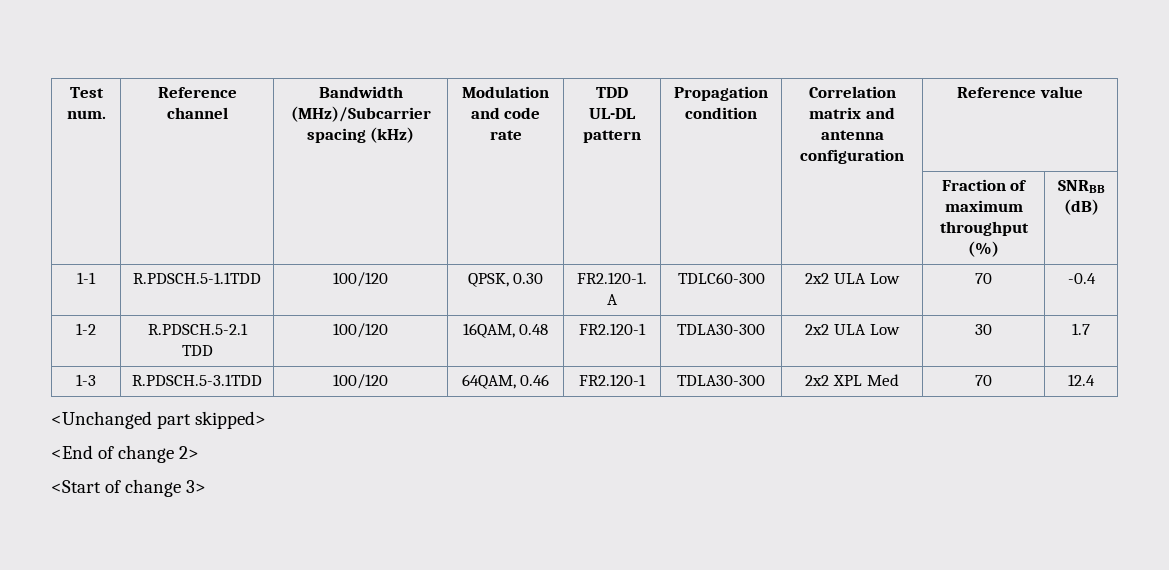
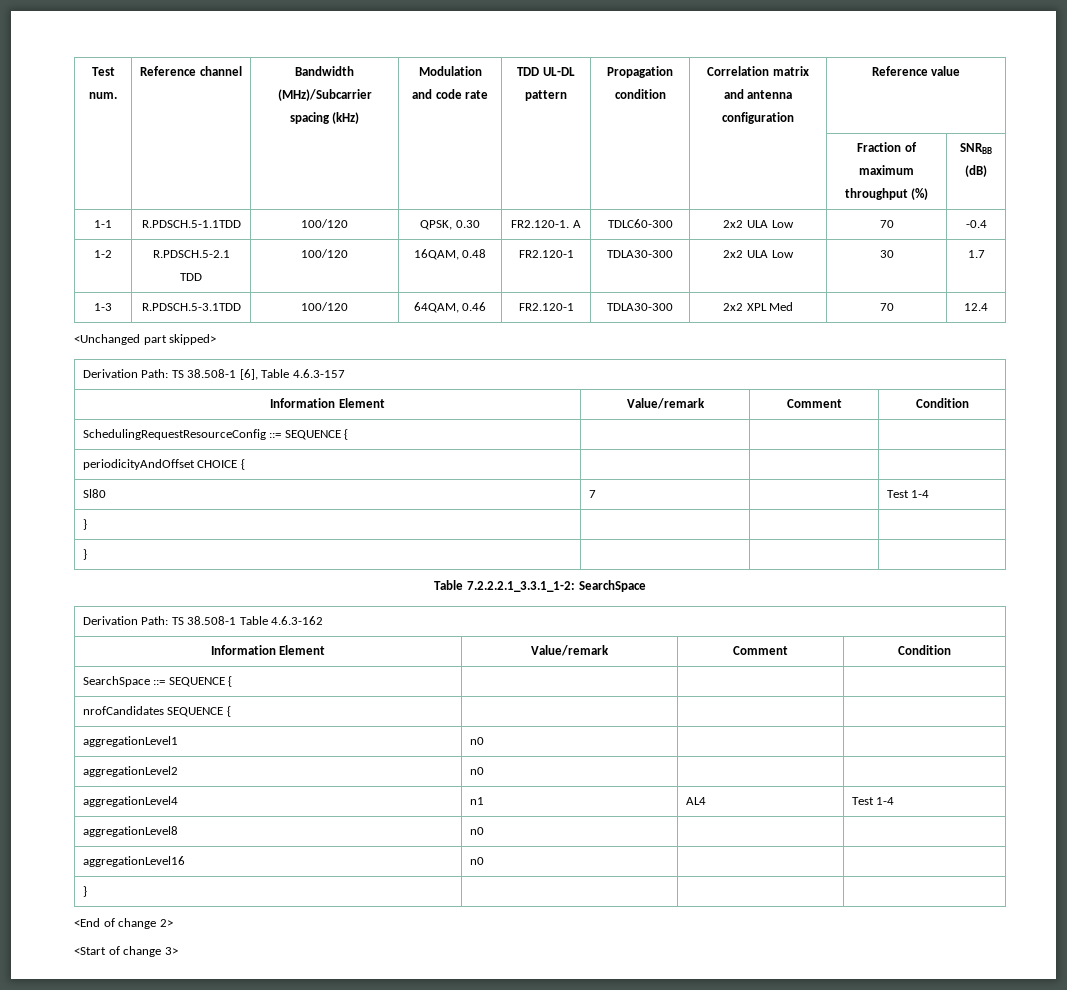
(267, 420) none -> [82,369,345,380] [270,398,385,408] [626,398,705,409] [786,399,842,408] [915,398,969,408] [82,429,349,440] [82,459,245,470] [82,489,106,498] [588,490,596,498] [886,490,930,498] [82,519,87,530] [82,549,87,560] [434,580,646,592] [82,616,324,625] [210,645,326,655] [531,645,609,656] [733,646,788,655] [898,645,951,655] [82,676,233,687] [82,706,231,717] [82,736,178,747] [469,737,484,745] [82,766,178,777] [469,767,484,775] [82,796,178,807] [469,797,484,805] [685,797,706,805] [851,797,895,805] [82,826,178,837] [469,827,484,835] [82,856,185,867] [469,857,484,865] [82,886,87,897] // Derivation Path: TS 38.508-1 [6], Table 4.6.3-157 // Information Element | Value/remark | Comment | Condition // SchedulingRequestResourceConfig ::= SEQUENCE { | | | // periodicityAndOffset CHOICE { | | | // Sl80 | 7 | | Test 1-4 // } | | | // } | | | // Table 7.2.2.2.1_3.3.1_1-2: SearchSpace // Derivation Path: TS 38.508-1 Table 4.6.3-162 // Information Element | Value/remark | Comment | Condition // SearchSpace ::= SEQUENCE { | | | // nrofCandidates SEQUENCE { | | | // aggregationLevel1 | n0 | | // aggregationLevel2 | n0 | | // aggregationLevel4 | n1 | AL4 | Test 1-4 // aggregationLevel8 | n0 | | // aggregationLevel16 | n0 | | // } | | |

